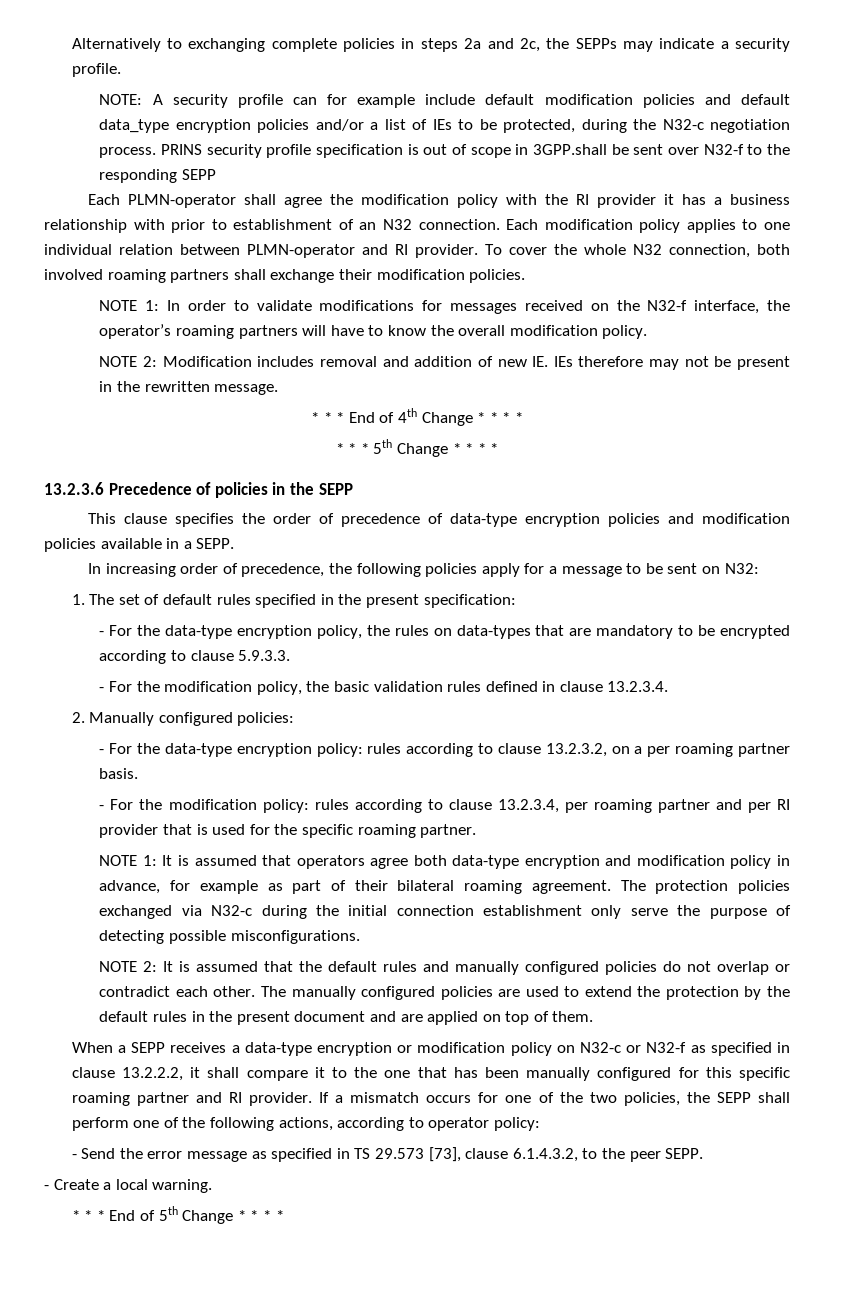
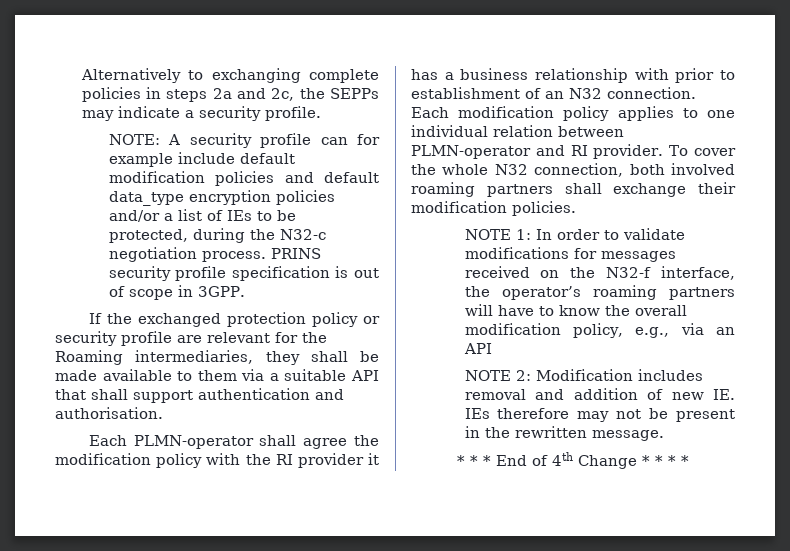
[533,144,790,155] [99,169,216,183] 3GPP.shall be sent over N32-f to the responding SEPP -> [197,286,245,297] [88,312,380,327] [55,331,327,346] [55,350,379,365] [55,369,379,381] [55,388,344,403] [55,407,163,419] 3GPP. // If the exchanged protection policy or security profile are relevant for the Roaming intermediaries, they shall be made available to them via a suitable API that shall support authentication and authorisation.
[602,325,648,339] policy. -> [572,323,735,338] [463,343,492,354] policy, e.g., via an API
[335,439,499,457] [44,482,353,498] [88,513,791,527] [44,538,235,552] [88,563,759,577] [71,594,516,608] [99,625,790,639] [99,650,291,664] [99,681,669,695] [71,712,295,726] [99,743,790,757] [99,768,139,779] [99,799,791,813] [99,824,477,838] [99,855,790,869] [99,880,791,894] [99,905,791,919] [99,930,360,944] [99,961,790,975] [99,986,791,1000] [99,1011,594,1025] [71,1042,790,1056] [71,1067,790,1081] [71,1092,791,1106] [71,1117,540,1131] [71,1147,704,1162] [44,1179,213,1193] [71,1206,284,1224] // * * * 5th Change * * * * // 13.2.3.6 Precedence of policies in the SEPP // This clause specifies the order of precedence of data-type encryption policies and modification policies available in a SEPP. // In increasing order of precedence, the following policies apply for a message to be sent on N32: // 1. The set of default rules specified in the present specification: // - For the data-type encryption policy, the rules on data-types that are mandatory to be encrypted according to clause 5.9.3.3. // - For the modification policy, the basic validation rules defined in clause 13.2.3.4. // 2. Manually configured policies: // - For the data-type encryption policy: rules according to clause 13.2.3.2, on a per roaming partner basis. // - For the modification policy: rules according to clause 13.2.3.4, per roaming partner and per RI provider that is used for the specific roaming partner. // NOTE 1: It is assumed that operators agree both data-type encryption and modification policy in advance, for example as part of their bilateral roaming agreement. The protection policies exchanged via N32-c during the initial connection establishment only serve the purpose of detecting possible misconfigurations. // NOTE 2: It is assumed that the default rules and manually configured policies do not overlap or contradict each other. The manually configured policies are used to extend the protection by the default rules in the present document and are applied on top of them. // When a SEPP receives a data-type encryption or modification policy on N32-c or N32-f as specified in clause 13.2.2.2, it shall compare it to the one that has been manually configured for this specific roaming partner and RI provider. If a mismatch occurs for one of the two policies, the SEPP shall perform one of the following actions, according to operator policy: // - Send the error message as specified in TS 29.573 [73], clause 6.1.4.3.2, to the peer SEPP. // - Create a local warning. // * * * End of 5th Change * * * * -> (689, 460) none

